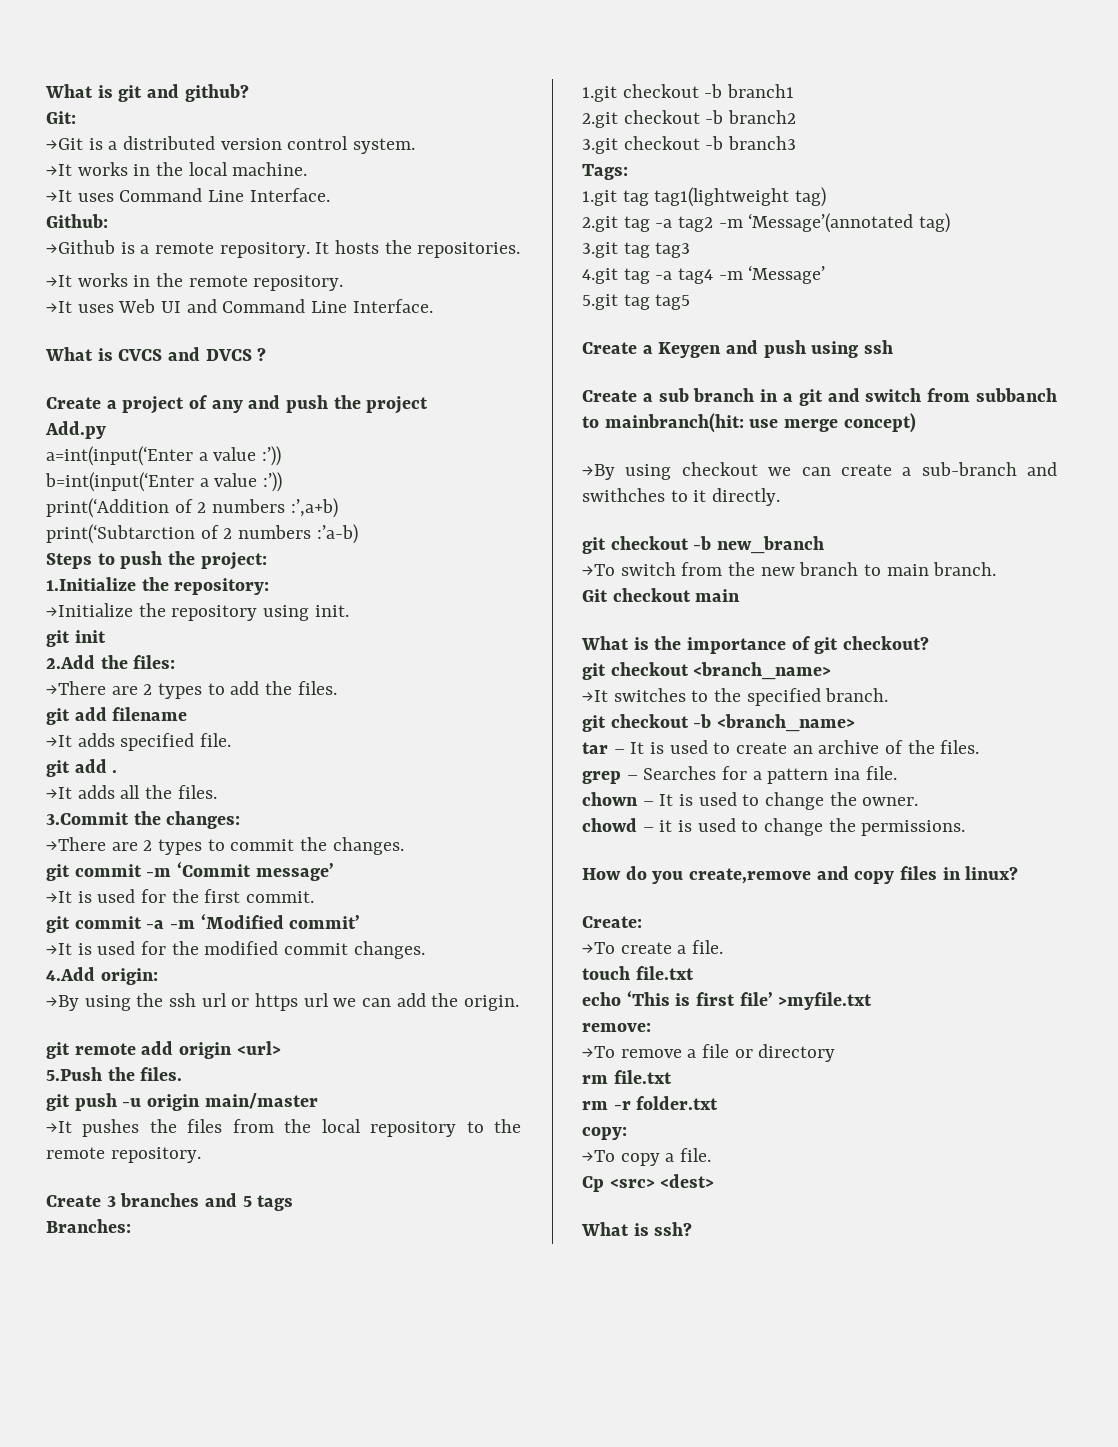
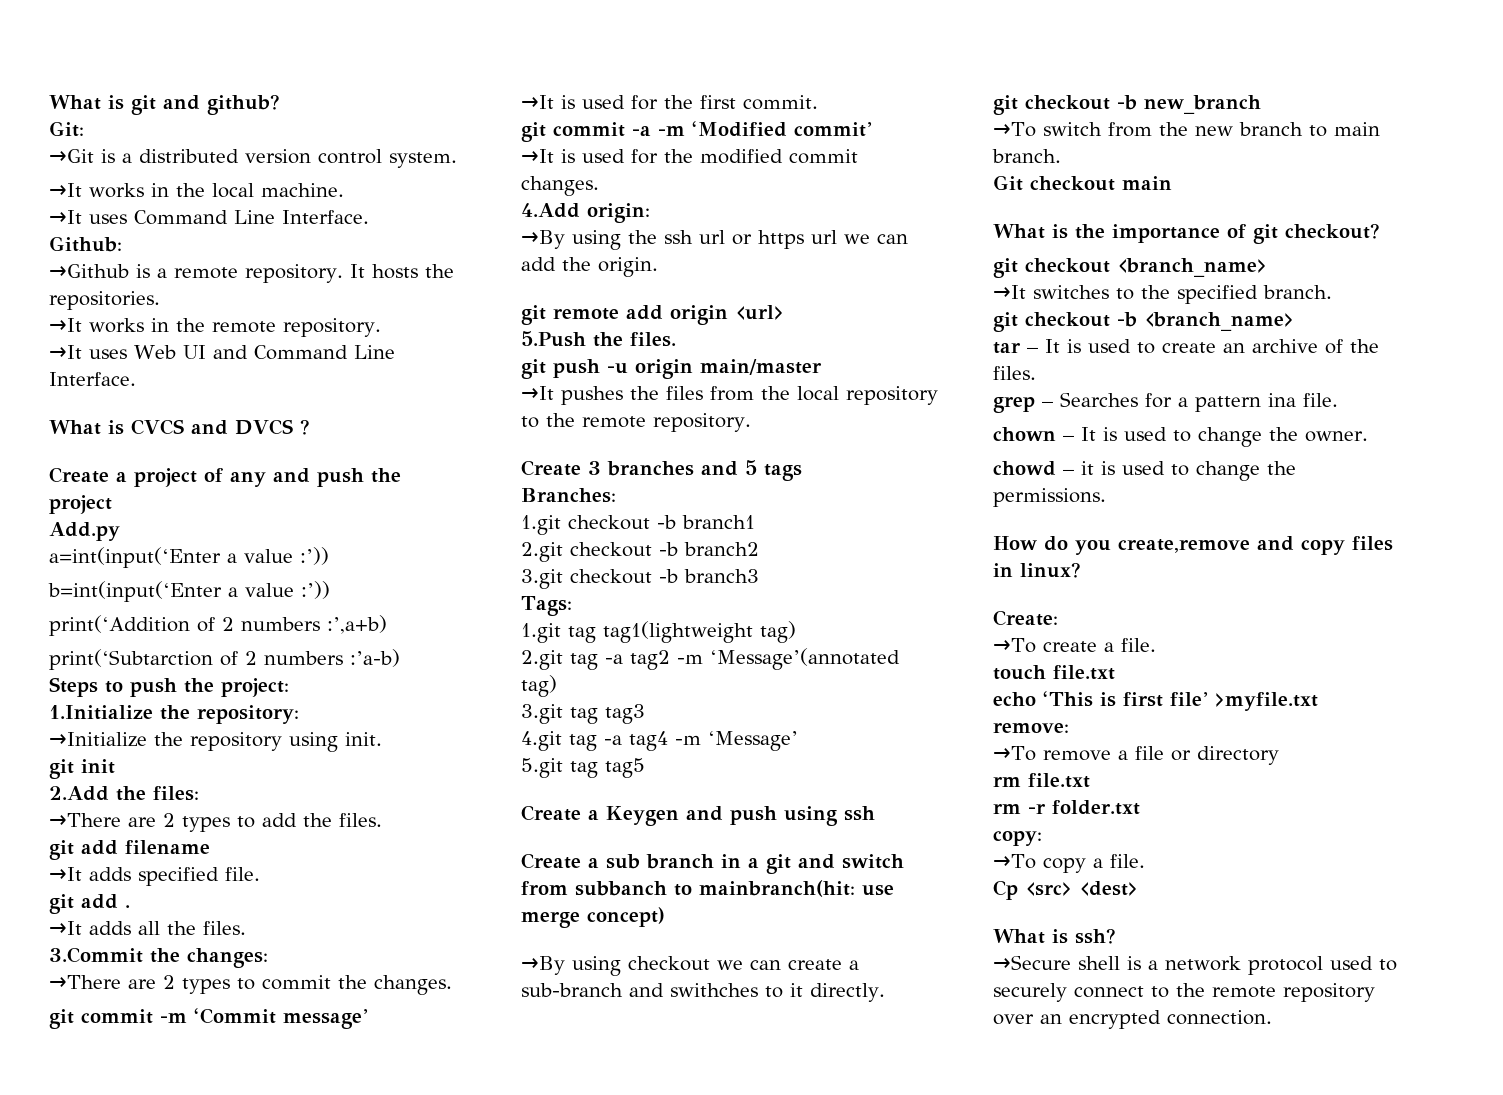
(693, 1229) none -> [993,955,1397,975] [993,983,1375,1002] [993,1010,1272,1029] // →Secure shell is a network protocol used to securely connect to the remote repository over an encrypted connection.

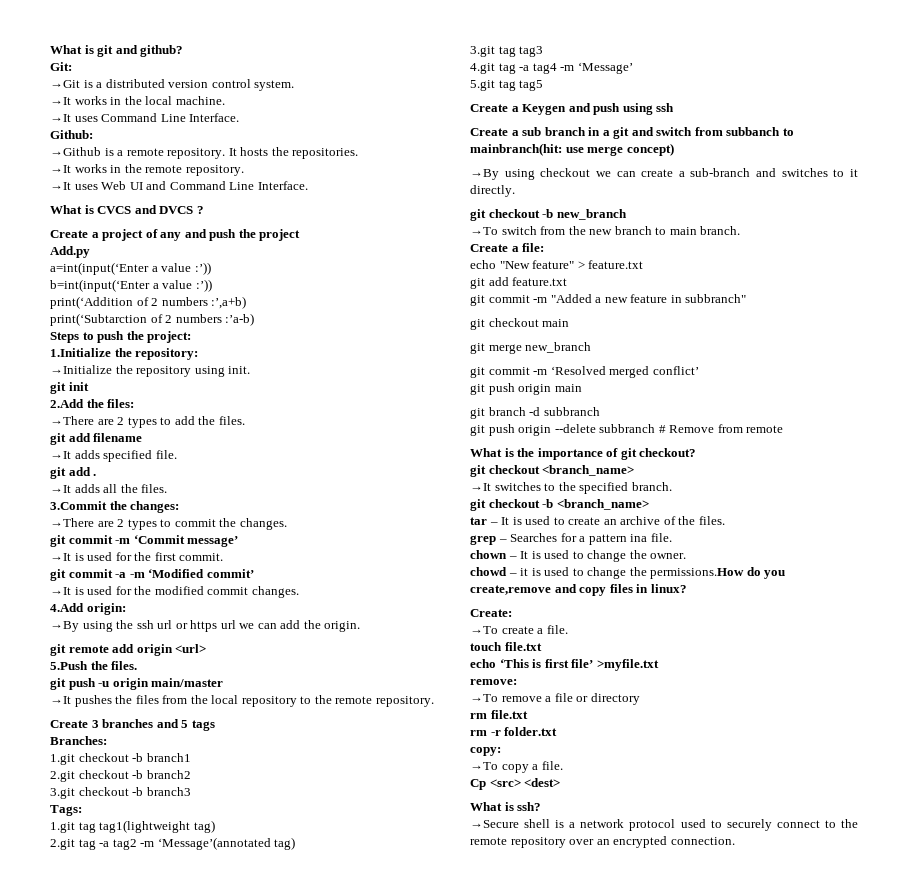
[670,983,758,997] swithches -> [781,168,828,177] switches
[993,175,1172,191] Git checkout main -> [470,243,545,252] [470,260,644,269] [470,277,568,289] [470,294,747,306] [470,318,570,330] [470,342,592,354] [470,366,699,378] [470,383,582,395] [470,407,600,419] [470,424,784,436] Create a file: // echo "New feature" > feature.txt // git add feature.txt // git commit -m "Added a new feature in subbranch" // git checkout main // git merge new_branch // git commit -m ‘Resolved merged conflict’ // git push origin main // git branch -d subbranch // git push origin --delete subbranch # Remove from remote
[993,488,1106,507] [993,536,1037,550] permissions. // How -> [650,568,745,579] permissions.How

